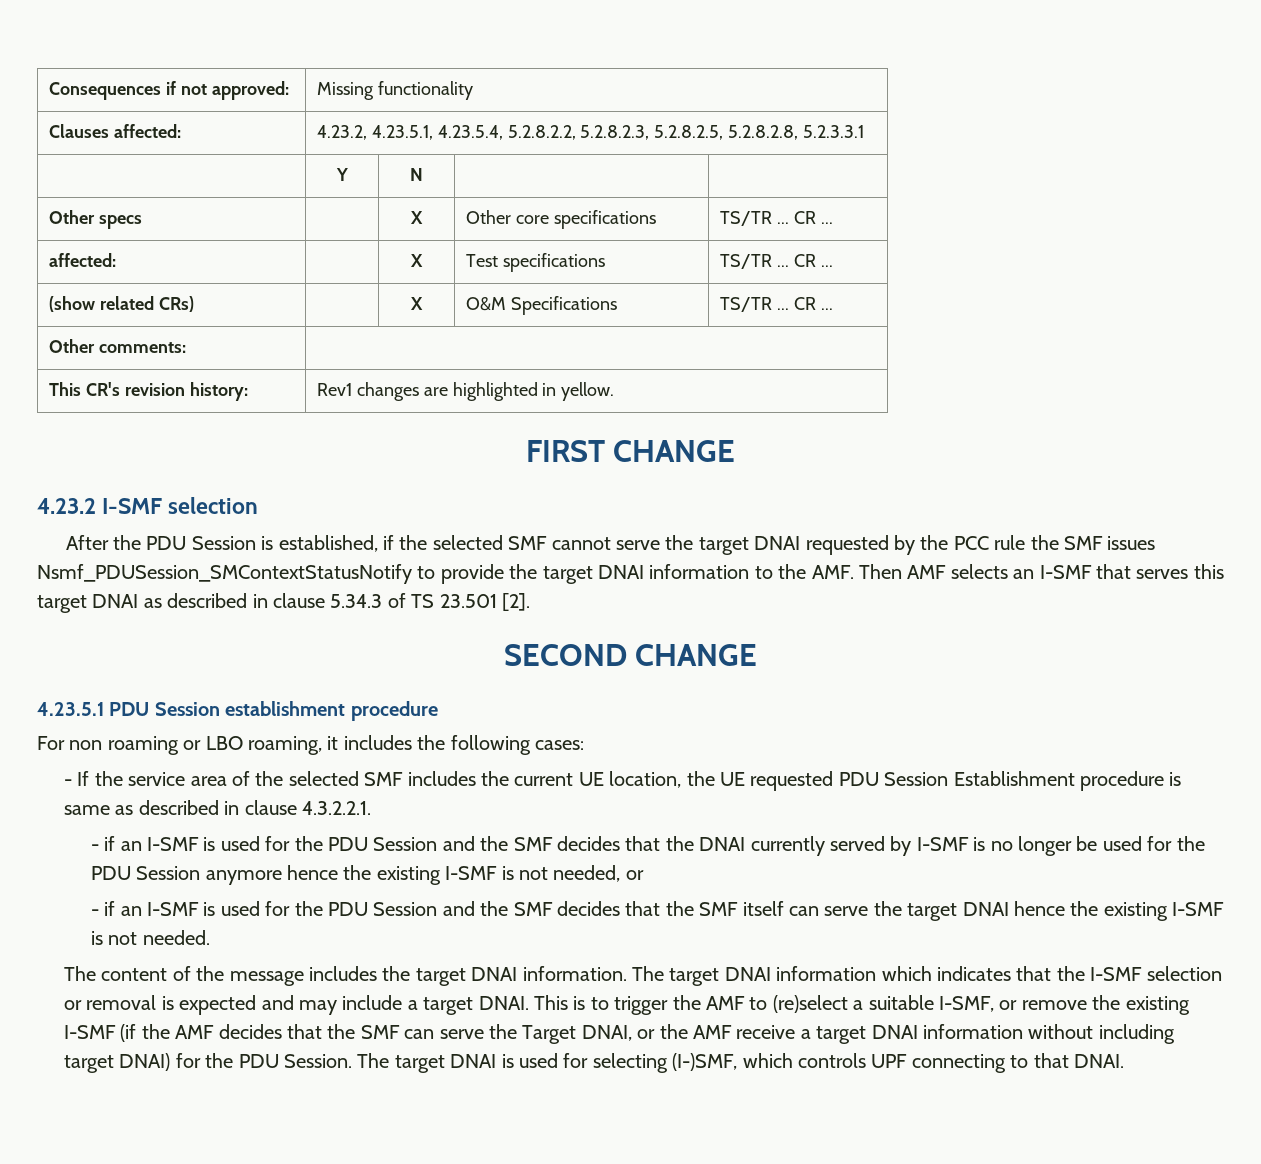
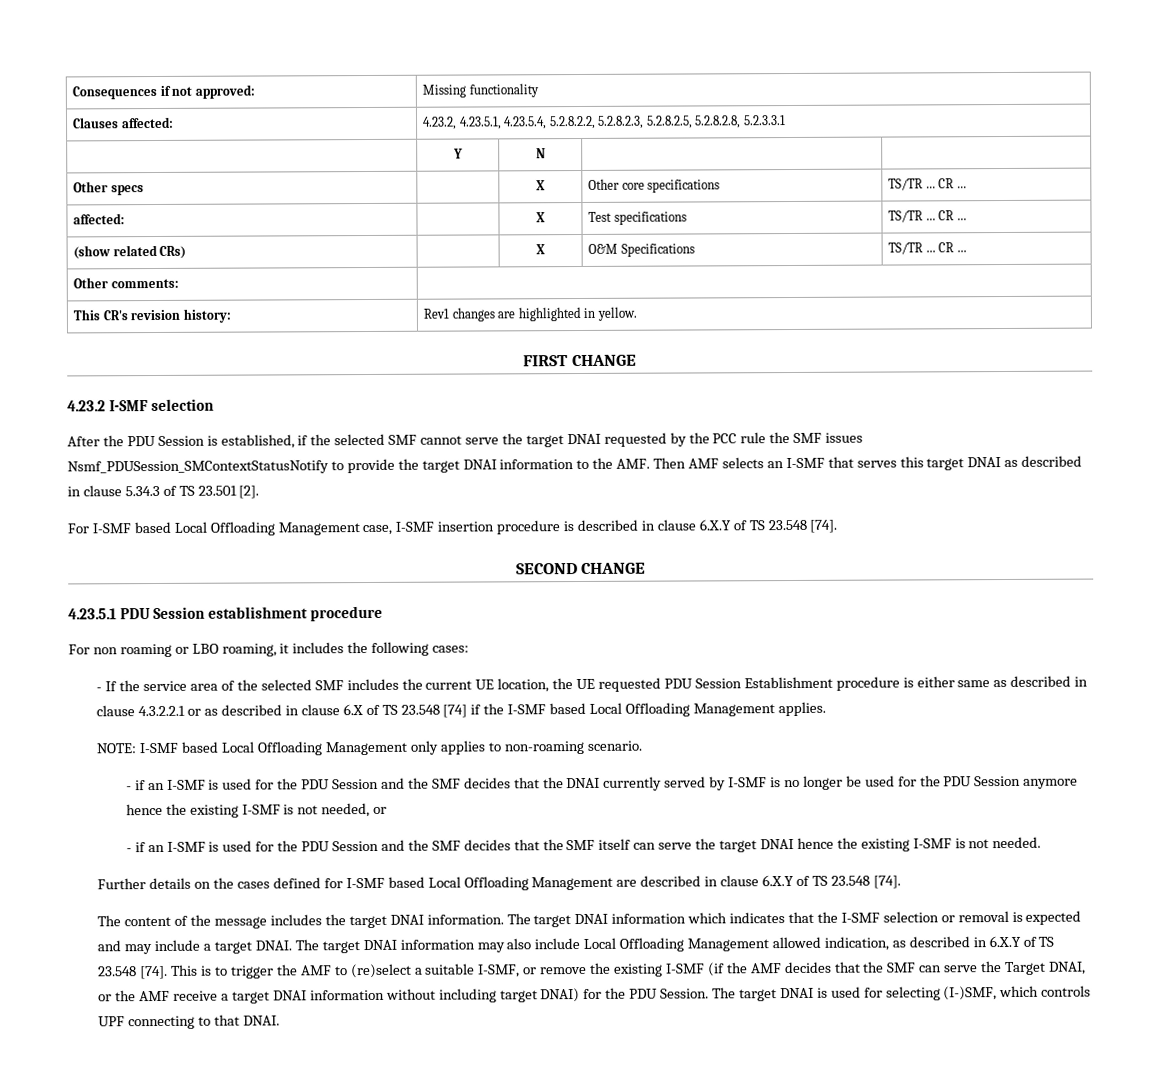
(530, 602) none -> [67,519,838,536] // For I-SMF based Local Offloading Management case, I-SMF insertion procedure is described in clause 6.X.Y of TS 23.548 [74].
(1182, 779) none -> [916,676,955,688] either
[301,801,371,815] 4.3.2.2.1. -> [138,701,826,718] [96,740,642,756] 4.3.2.2.1 or as described in clause 6.X of TS 23.548 [74] if the I-SMF based Local Offloading Management applies. // NOTE: I-SMF based Local Offloading Management only applies to non-roaming scenario.
(210, 937) none -> [97,874,901,891] // Further details on the cases defined for I-SMF based Local Offloading Management are described in clause 6.X.Y of TS 23.548 [74].
(529, 1003) none -> [294,935,1055,954] [97,965,169,980] The target DNAI information may also include Local Offloading Management allowed indication, as described in 6.X.Y of TS 23.548 [74].

